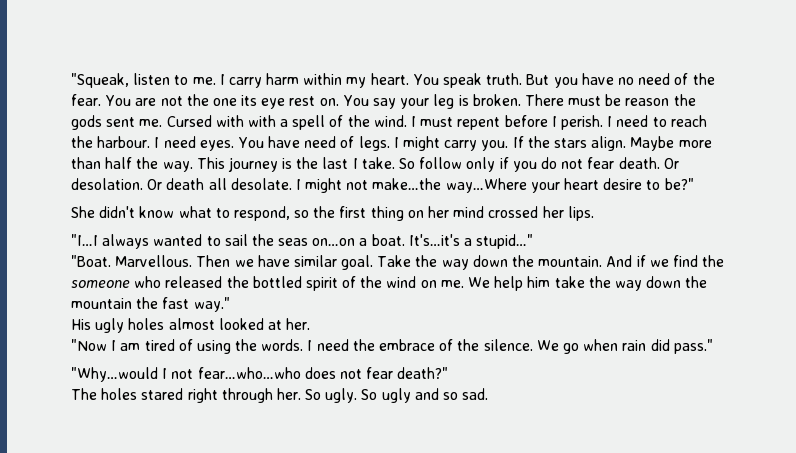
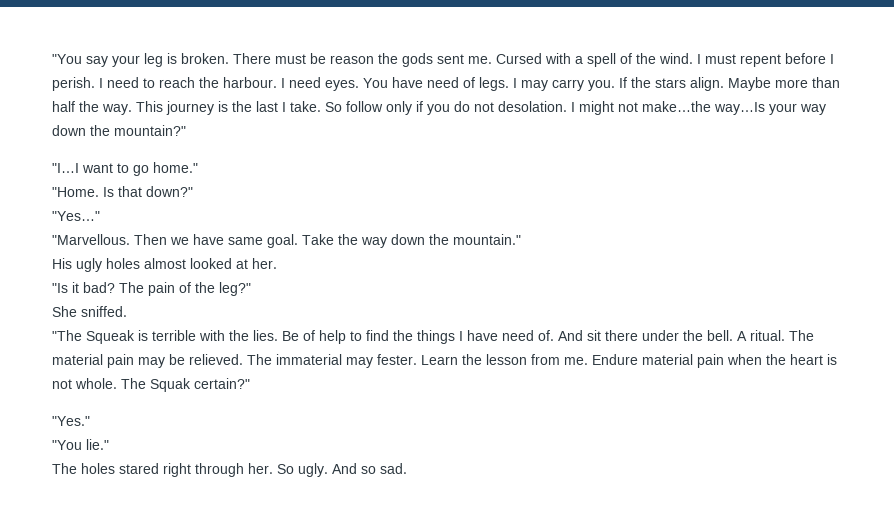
[71,73,715,88] [71,94,369,109] "Squeak, listen to me. I carry harm within my heart. You speak truth. But you have no need of the fear. You are not the one its eye rest on. You -> [52,54,82,64] "You
[247,115,276,127] with -> (571, 58) none
[403,136,441,151] might -> [521,80,548,91] may
[587,157,679,169] [71,178,694,193] [71,206,594,221] [71,234,534,249] [71,255,193,267] fear death. Or desolation. Or death all desolate. I might not make…the way…Where your heart desire to be?" // She didn't know what to respond, so the first thing on her mind crossed her lips. // "I…I always wanted to sail the seas on…on a boat. It's…it's a stupid…" // "Boat. Marvellous. -> [498,101,826,115] [52,125,186,136] [52,162,198,176] [52,186,193,197] [52,211,100,221] [52,234,130,245] desolation. I might not make…the way…Is your way down the mountain?" // "I…I want to go home." // "Home. Is that down?" // "Yes…" // "Marvellous.
[293,255,337,267] similar -> [228,237,263,245] same
[538,255,725,267] [71,276,708,291] [71,297,230,312] mountain. And if we find the someone who released the bottled spirit of the wind on me. We help him take the way down the mountain the fast way." -> [453,234,521,245] mountain."
[71,339,713,354] [71,367,449,382] "Now I am tired of using the words. I need the embrace of the silence. We go when rain did pass." // "Why…would I not fear…who…who does not fear death?" -> [52,282,251,296] [52,306,127,317] [52,330,814,344] [52,354,837,368] [52,378,250,392] [52,416,90,426] [52,439,109,450] "Is it bad? The pain of the leg?" // She sniffed. // "The Squeak is terrible with the lies. Be of help to find the things I have need of. And sit there under the bell. A ritual. The material pain may be relieved. The immaterial may fester. Learn the lesson from me. Endure material pain when the heart is not whole. The Squak certain?" // "Yes." // "You lie."
[361,388,439,403] So ugly and -> [332,463,357,474] And

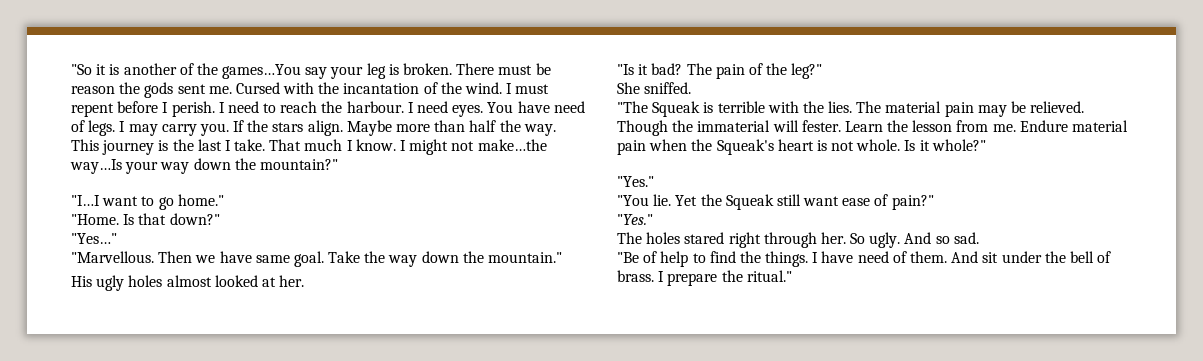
[52,54,82,64] "You -> [71,63,302,79] "So it is another of the games…You
[575,53,616,67] a spell -> [318,82,420,94] the incantation
[325,101,567,115] So follow only if you do not desolation. -> [269,139,396,151] That much I know.
[282,330,785,344] Be of help to find the things I have need of. And sit there under the bell. A ritual. -> (853, 107) none
[247,354,373,368] The immaterial may -> [617,120,799,136] Though the immaterial will
(786, 359) none -> [716,139,774,155] Squeak's
[121,378,250,392] The Squak certain?" -> [904,139,986,151] Is it whole?"
[86,439,109,450] lie." -> [653,194,934,210] [617,214,653,225] lie. Yet the Squeak still want ease of pain?" // "Yes."
(407, 468) none -> [617,251,1112,267] [617,270,792,286] // "Be of help to find the things. I have need of them. And sit under the bell of brass. I prepare the ritual."

